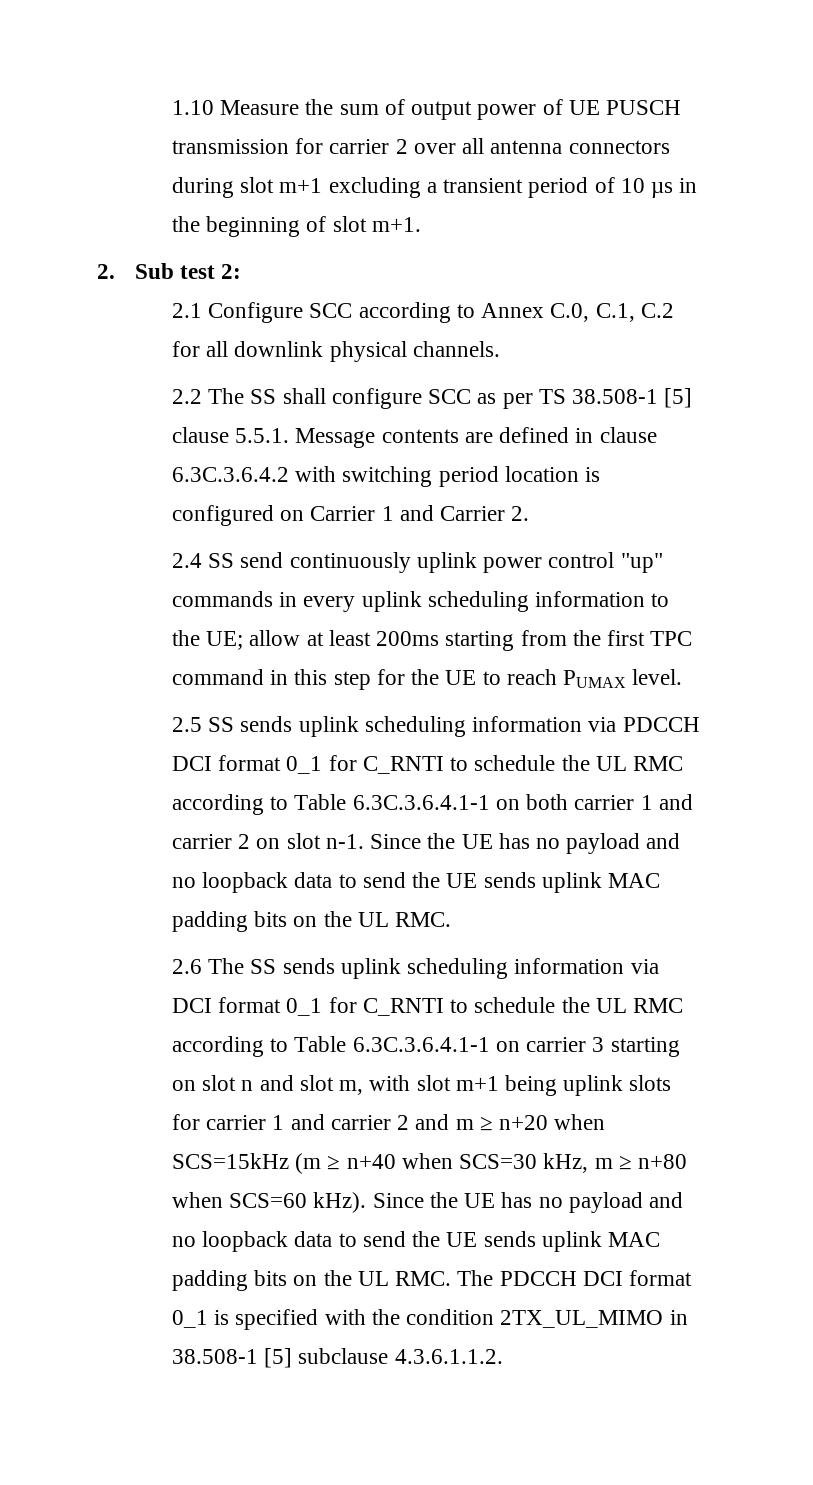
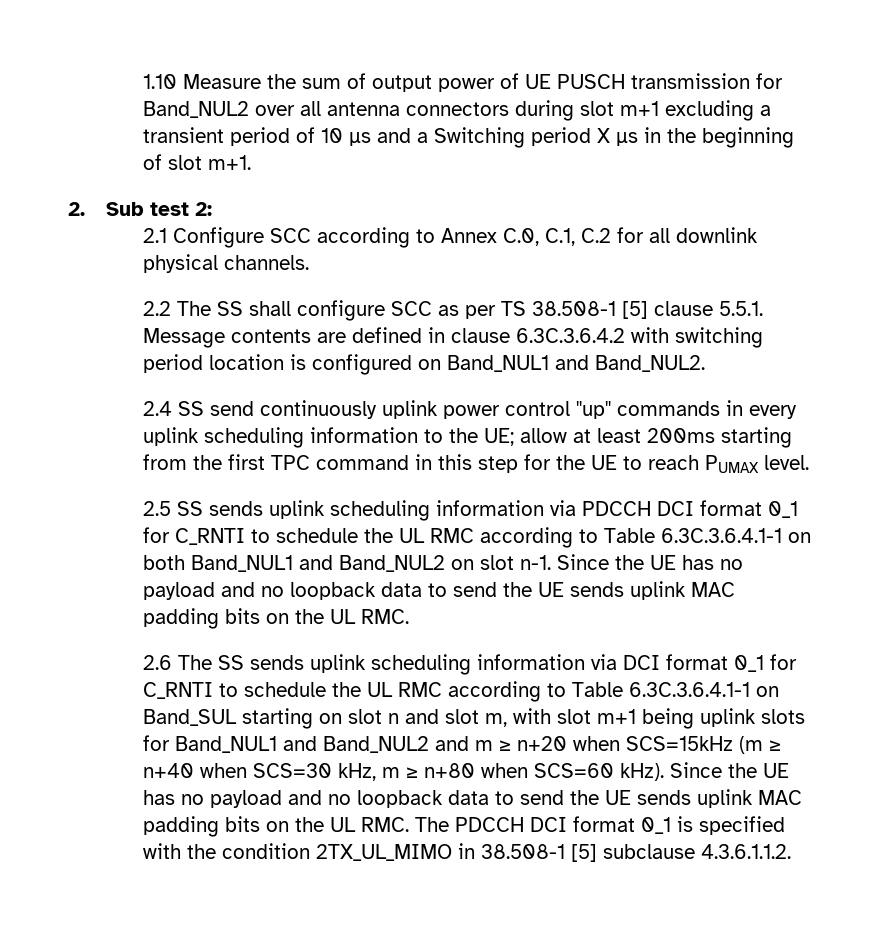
[329,139,408,154] carrier 2 -> [143,101,250,118] Band_NUL2
(673, 190) none -> [377,127,639,148] and a Switching period X µs
[310,505,530,521] Carrier 1 and Carrier 2. -> [447,355,706,372] Band_NUL1 and Band_NUL2.
[574,794,693,810] [172,834,251,849] carrier 1 and carrier 2 -> [191,555,446,572] Band_NUL1 and Band_NUL2
[526,1037,605,1052] carrier 3 -> [143,709,238,726] Band_SUL
[206,1114,410,1130] carrier 1 and carrier 2 -> [175,736,430,753] Band_NUL1 and Band_NUL2

